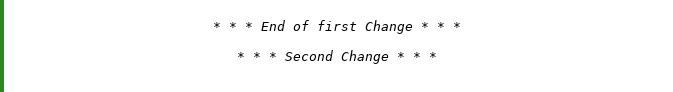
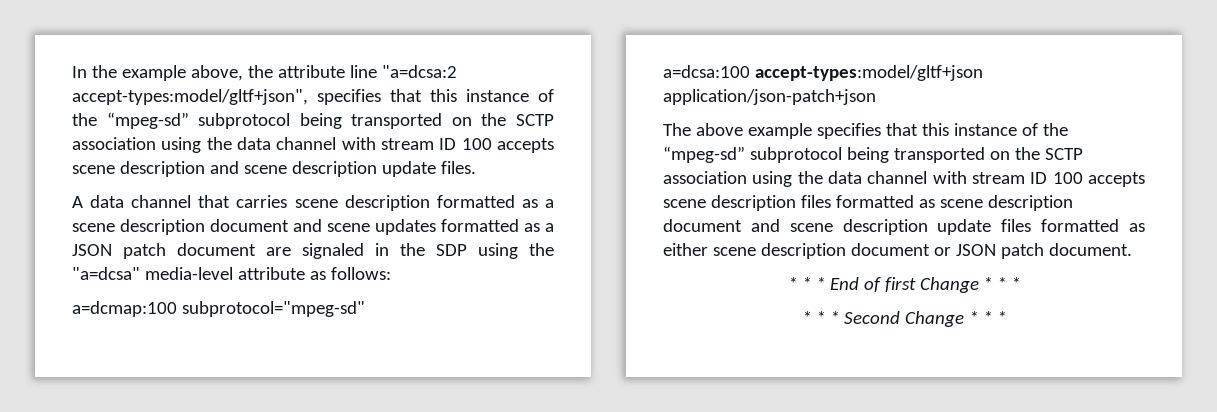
(212, 26) none -> [72,65,457,81] [72,89,554,105] [72,112,554,129] [72,137,554,153] [72,161,476,177] [72,195,554,211] [72,219,554,235] [72,243,554,259] [72,267,391,280] [72,301,365,317] [663,65,983,81] [663,89,876,105] [663,123,1068,139] [663,146,1083,163] [663,171,1145,187] [663,195,1073,211] [663,219,1145,235] [663,243,1132,259] In the example above, the attribute line "a=dcsa:2 accept-types:model/gltf+json", specifies that this instance of the “mpeg-sd” subprotocol being transported on the SCTP association using the data channel with stream ID 100 accepts scene description and scene description update files. // A data channel that carries scene description formatted as a scene description document and scene updates formatted as a JSON patch document are signaled in the SDP using the "a=dcsa" media-level attribute as follows: // a=dcmap:100 subprotocol="mpeg-sd" // a=dcsa:100 accept-types:model/gltf+json application/json-patch+json // The above example specifies that this instance of the “mpeg-sd” subprotocol being transported on the SCTP association using the data channel with stream ID 100 accepts scene description files formatted as scene description document and scene description update files formatted as either scene description document or JSON patch document. //

